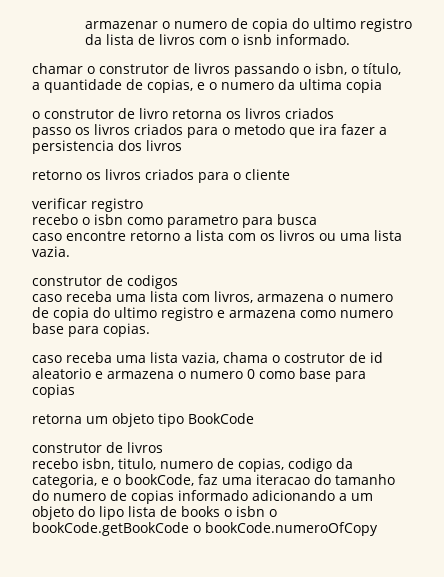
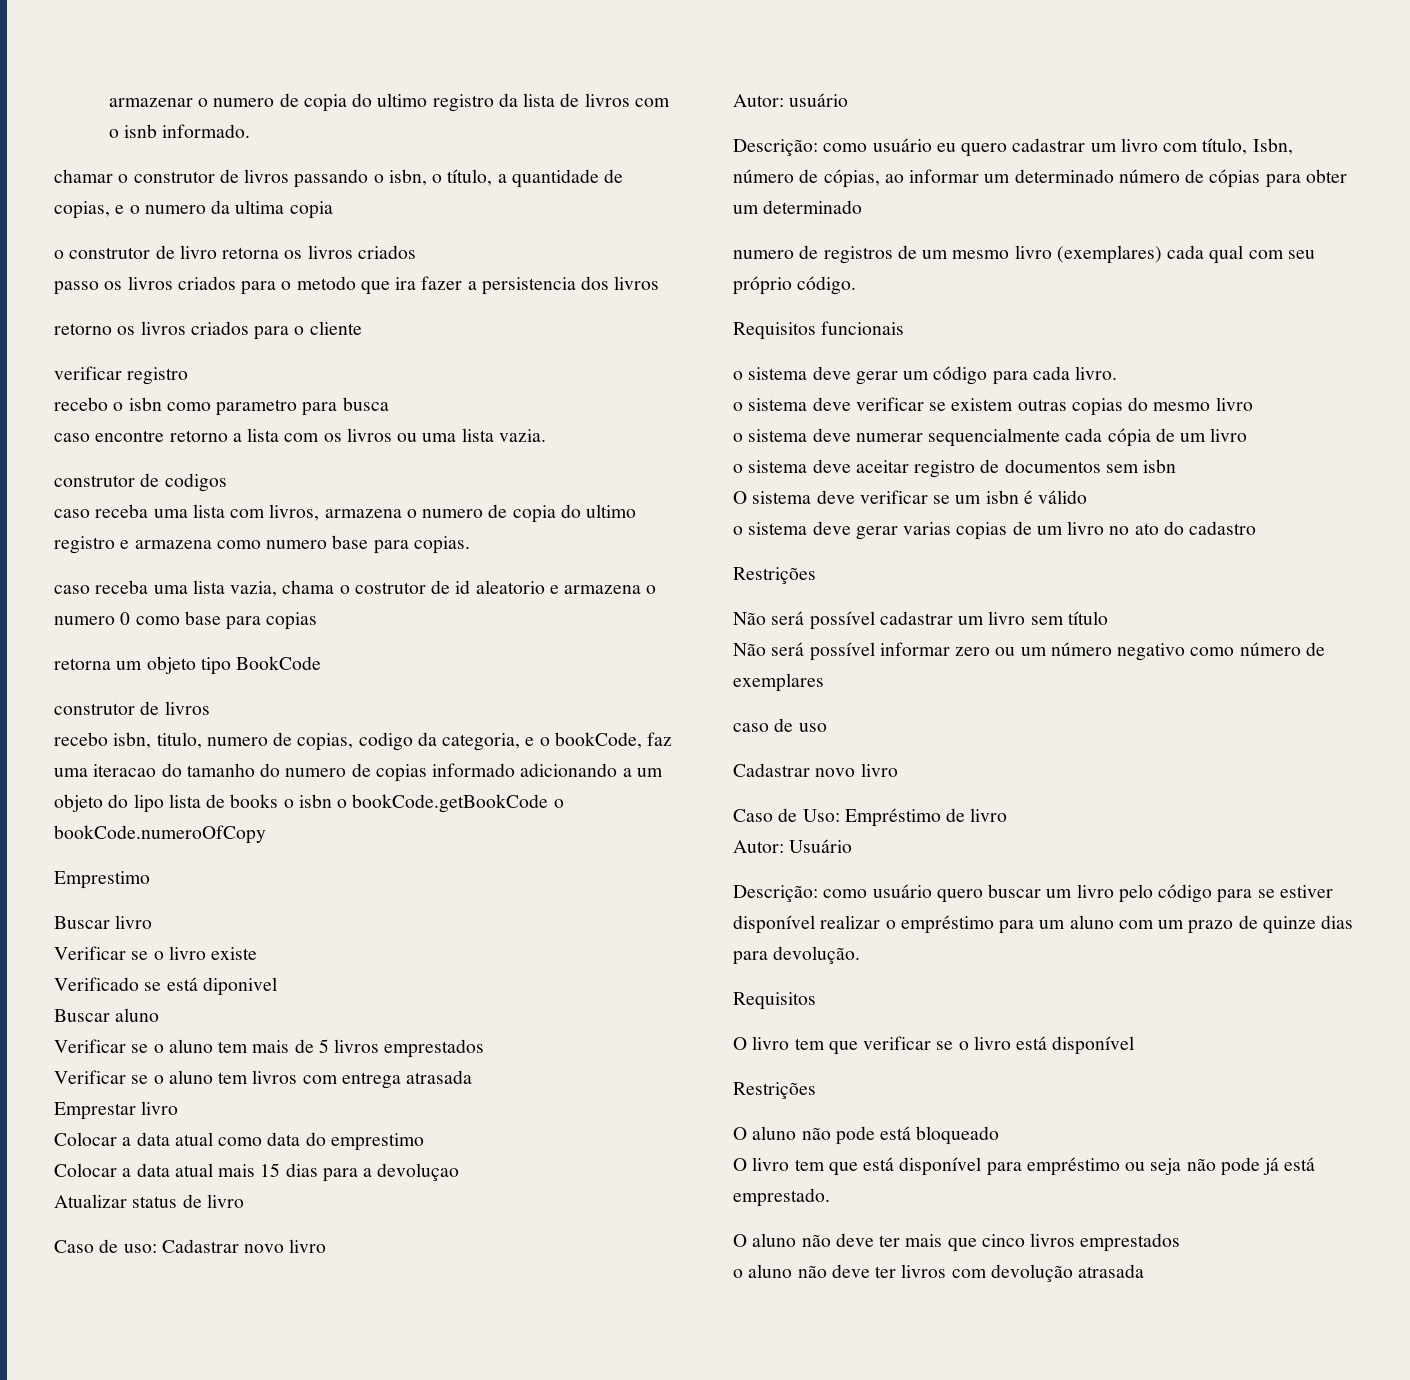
(378, 529) none -> [54,871,150,889] [54,915,153,929] [54,946,258,960] [54,977,277,996] [54,1008,160,1022] [54,1039,485,1058] [54,1070,473,1089] [54,1101,179,1120] [54,1132,424,1151] [54,1163,460,1182] [54,1194,244,1208] [54,1239,327,1253] [733,93,849,107] [733,138,1293,157] [733,169,1347,188] [733,200,863,214] [733,245,1315,264] [733,276,857,295] [733,321,905,340] [733,366,1118,385] [733,397,1253,416] [733,428,1248,447] [733,459,1177,478] [733,490,1088,504] [733,521,1257,540] [733,567,816,584] [733,611,1108,630] [733,642,1325,661] [733,673,824,692] [733,718,827,732] [733,763,898,777] [733,808,1008,827] [733,839,853,853] [733,884,1333,903] [733,915,1354,934] [733,946,861,965] [733,992,816,1010] [733,1036,1135,1055] [733,1082,816,1099] [733,1126,1000,1145] [733,1157,1316,1176] [733,1188,830,1207] [733,1233,1181,1252] [733,1264,1145,1282] // Emprestimo // Buscar livro // Verificar se o livro existe // Verificado se está diponivel // Buscar aluno // Verificar se o aluno tem mais de 5 livros emprestados // Verificar se o aluno tem livros com entrega atrasada // Emprestar livro // Colocar a data atual como data do emprestimo // Colocar a data atual mais 15 dias para a devoluçao // Atualizar status de livro // Caso de uso: Cadastrar novo livro // Autor: usuário // Descrição: como usuário eu quero cadastrar um livro com título, Isbn, número de cópias, ao informar um determinado número de cópias para obter um determinado // numero de registros de um mesmo livro (exemplares) cada qual com seu próprio código. // Requisitos funcionais // o sistema deve gerar um código para cada livro. // o sistema deve verificar se existem outras copias do mesmo livro // o sistema deve numerar sequencialmente cada cópia de um livro // o sistema deve aceitar registro de documentos sem isbn // O sistema deve verificar se um isbn é válido // o sistema deve gerar varias copias de um livro no ato do cadastro // Restrições // Não será possível cadastrar um livro sem título // Não será possível informar zero ou um número negativo como número de exemplares // caso de uso // Cadastrar novo livro // Caso de Uso: Empréstimo de livro // Autor: Usuário // Descrição: como usuário quero buscar um livro pelo código para se estiver disponível realizar o empréstimo para um aluno com um prazo de quinze dias para devolução. // Requisitos // O livro tem que verificar se o livro está disponível // Restrições // O aluno não pode está bloqueado // O livro tem que está disponível para empréstimo ou seja não pode já está emprestado. // O aluno não deve ter mais que cinco livros emprestados // o aluno não deve ter livros com devolução atrasada

